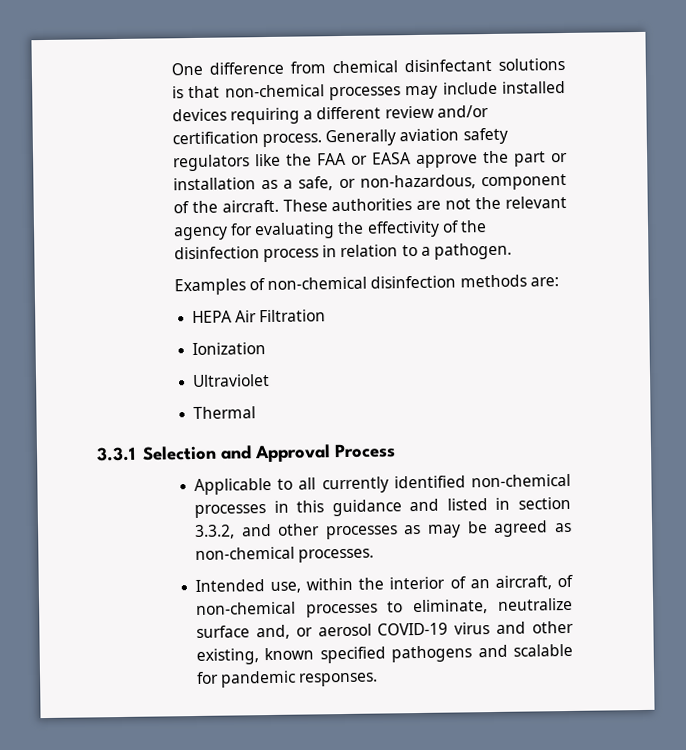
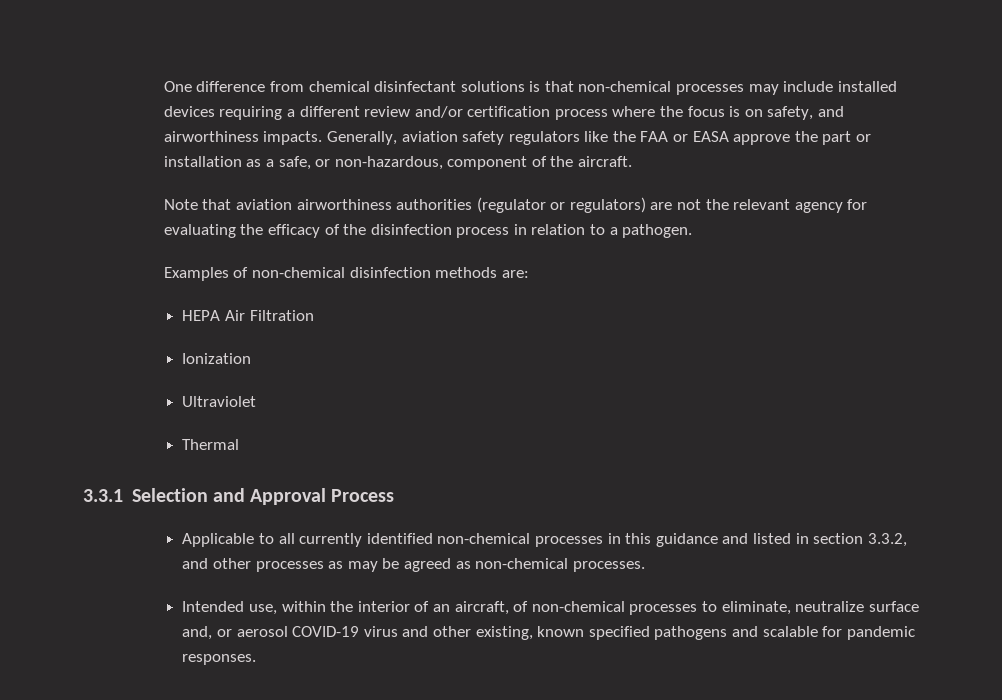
[262,129,397,148] process. Generally -> [554,106,844,120] [163,131,397,145] process where the focus is on safety, and airworthiness impacts. Generally,
[282,198,413,212] These authorities -> [163,197,646,213] // Note that aviation airworthiness authorities (regulator or regulators)
[366,220,440,238] effectivity -> [267,224,320,238] efficacy

